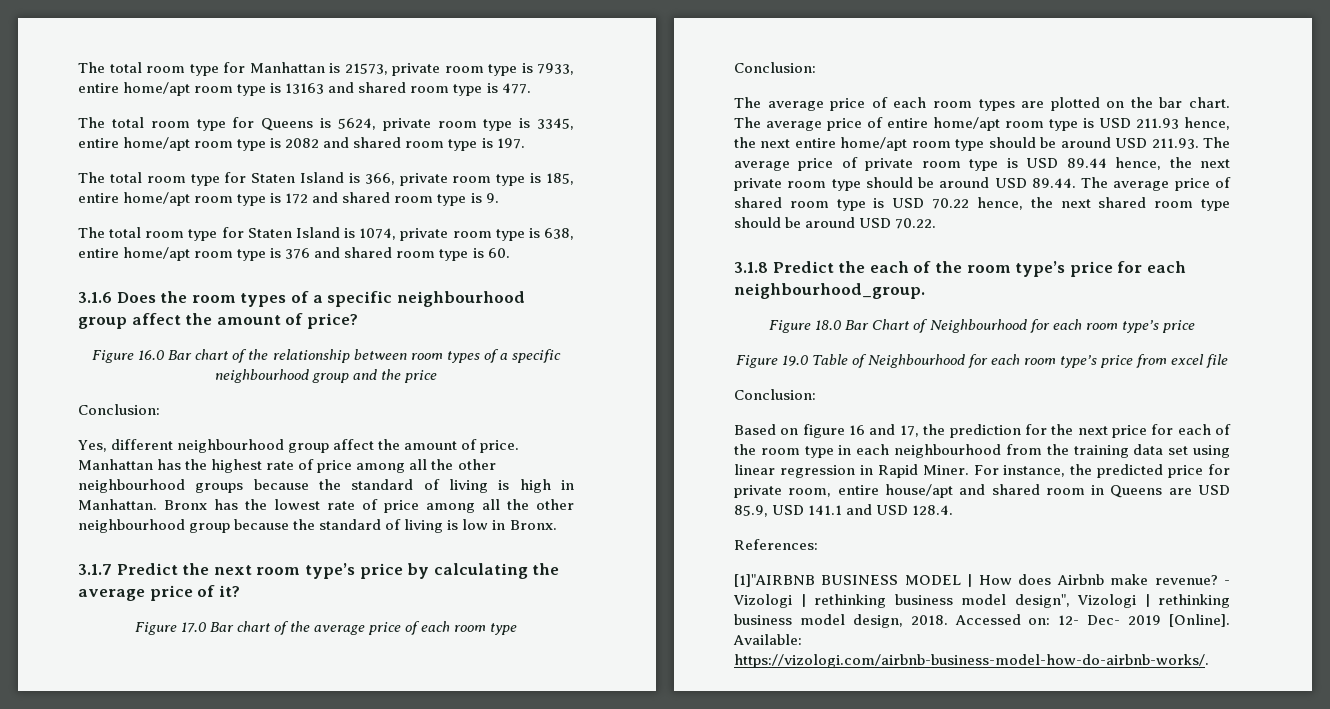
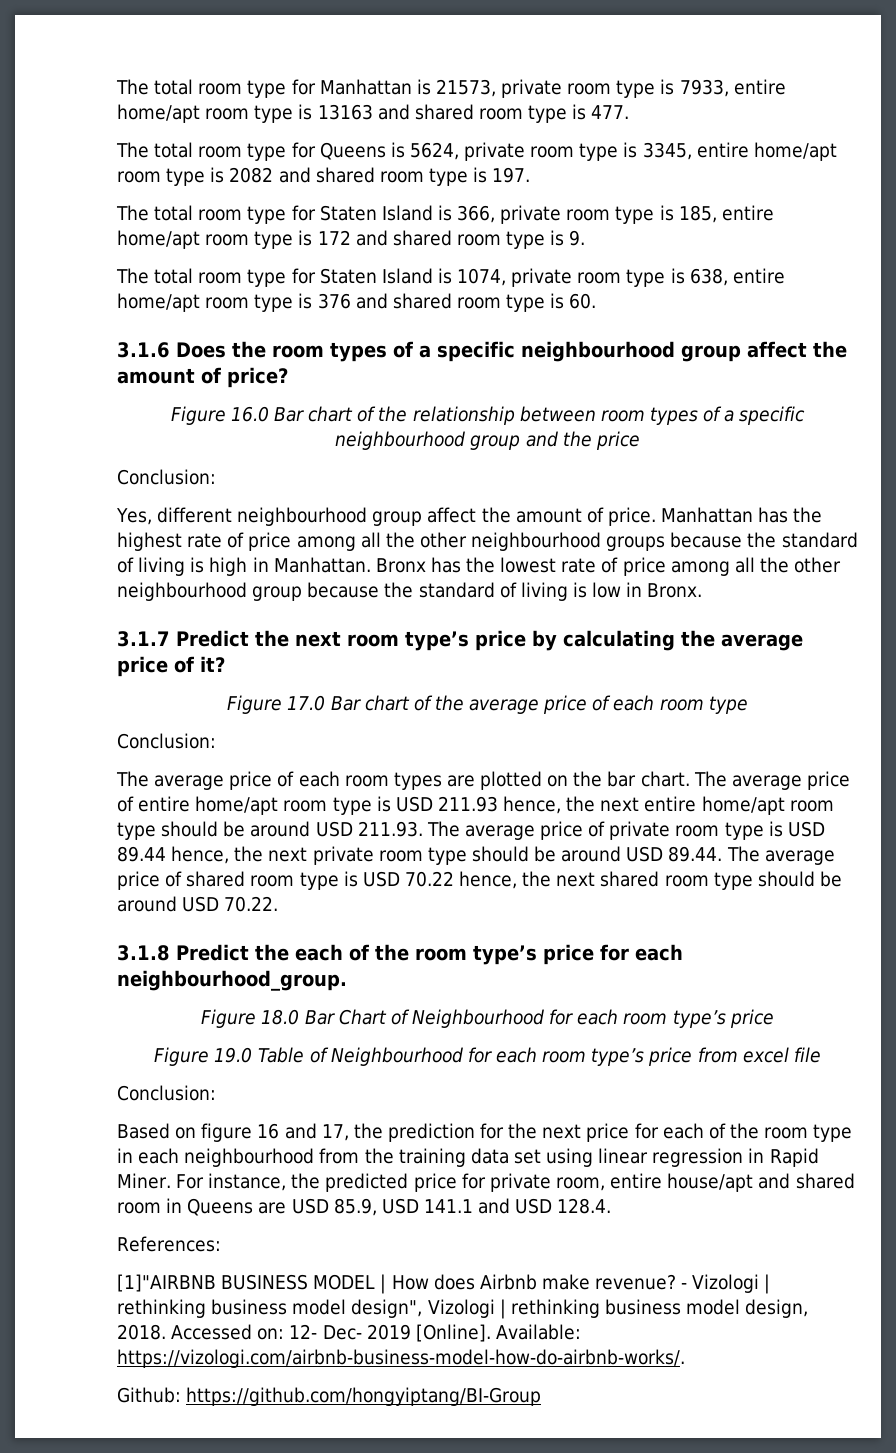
(1209, 661) none -> [117,1387,542,1406] // Github: https://github.com/hongyiptang/BI-Group

